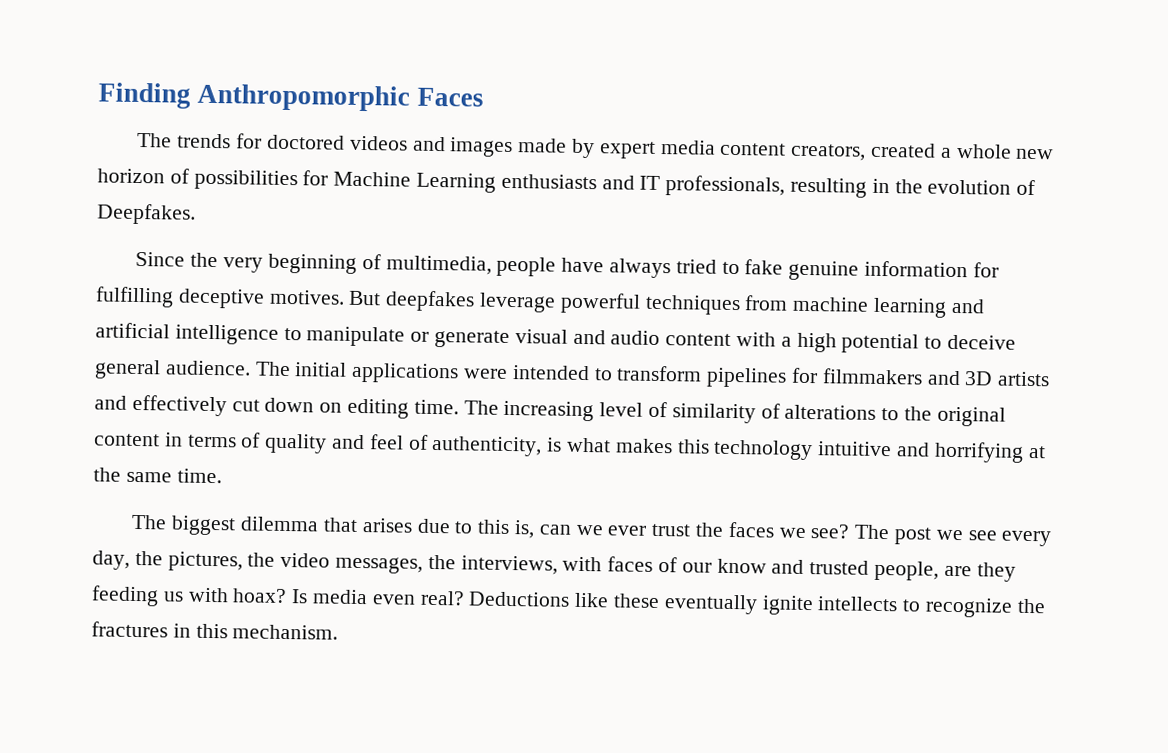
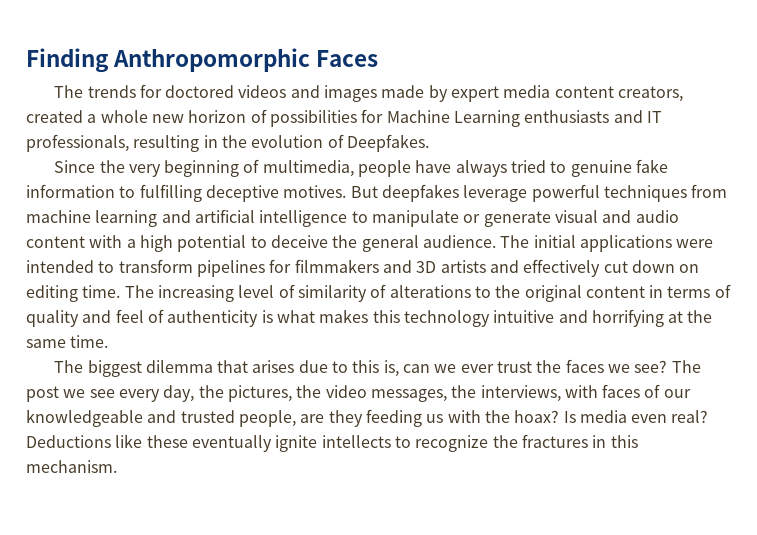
[744,259,999,281] fake genuine information for -> [570,159,669,177] [26,184,136,198] genuine fake information to
(1017, 342) none -> [332,235,358,248] the
[431,435,543,457] authenticity, -> [167,310,259,327] authenticity
[716,558,767,574] know -> [26,409,143,427] knowledgeable
(229, 595) none -> [484,410,510,423] the

